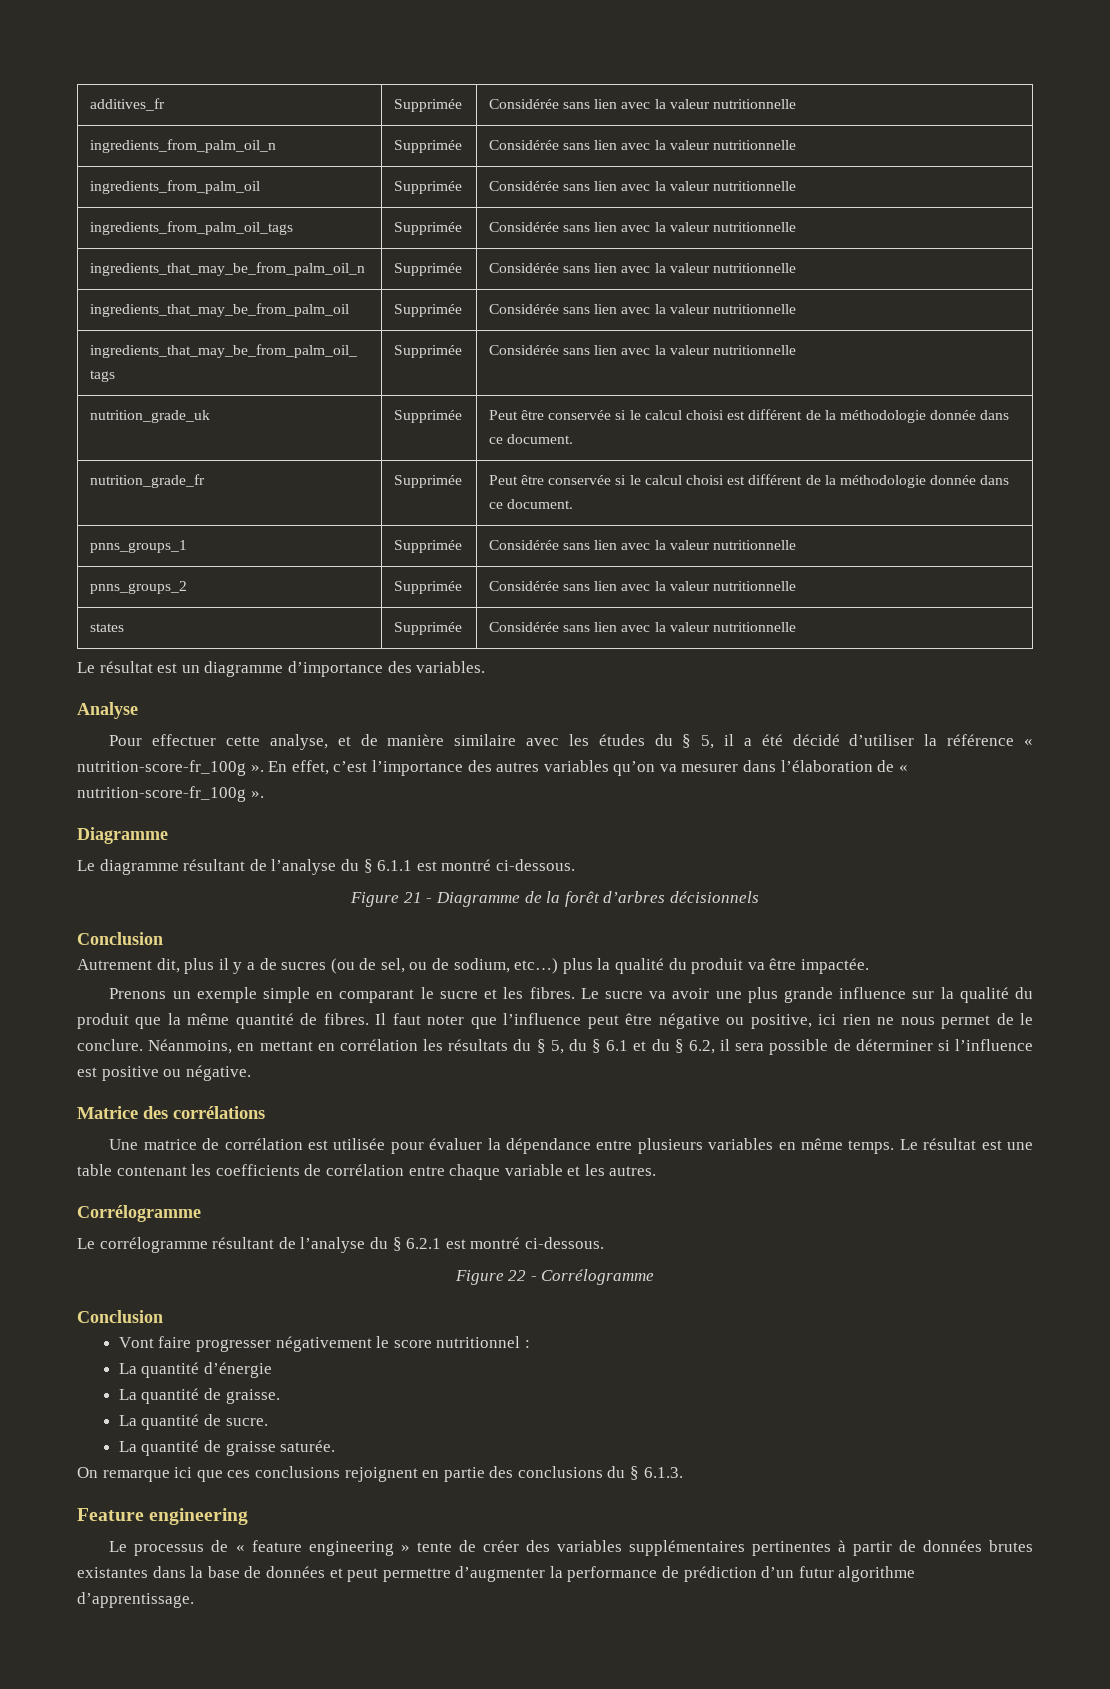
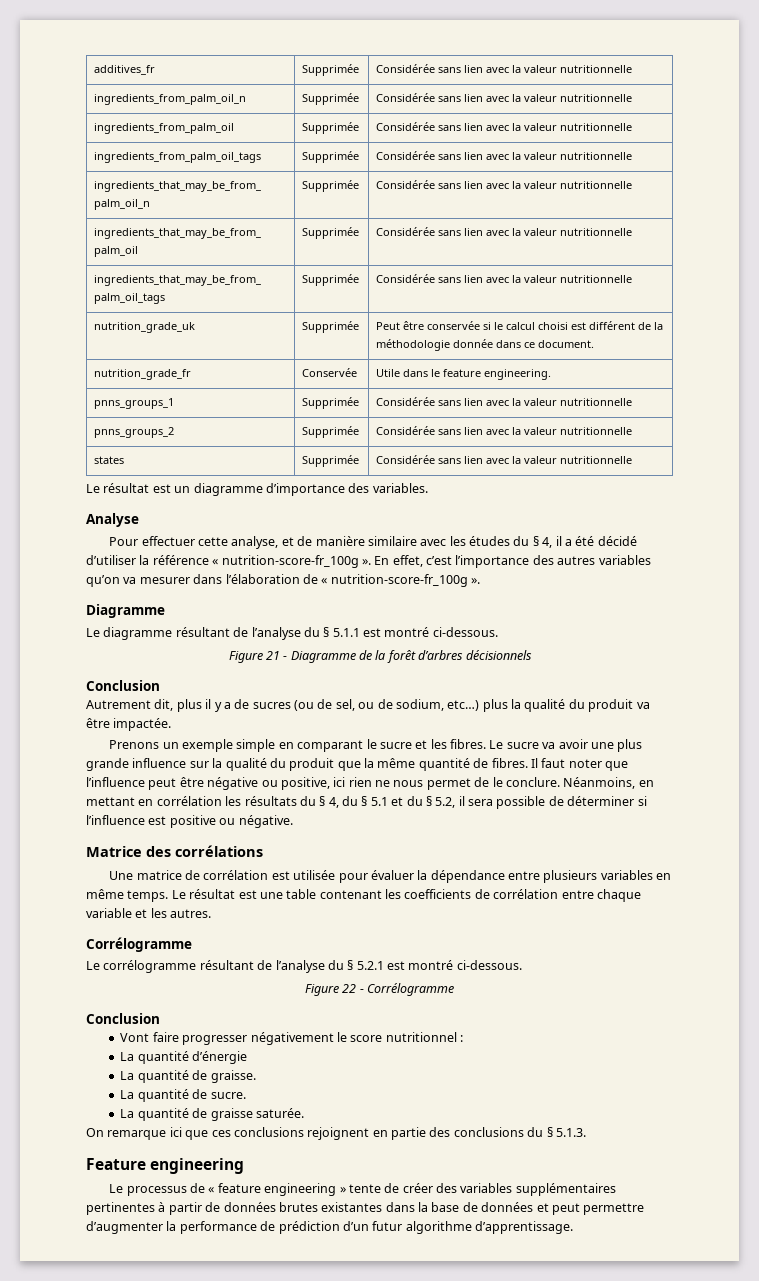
[393,475,462,488] [488,474,1010,488] [488,499,574,509] Supprimée | Peut être conservée si le calcul choisi est différent de la méthodologie donnée dans ce document. -> [301,368,357,377] [375,369,551,380] Conservée | Utile dans le feature engineering.
[701,735,715,749] 5, -> [542,537,553,548] 4,
[377,860,413,871] 6.1.1 -> [332,628,360,637] 5.1.1
[550,1039,629,1054] 5, du § 6.1 -> [328,796,388,808] 4, du § 5.1
[688,1040,715,1054] 6.2, -> [435,797,456,808] 5.2,
[406,1238,442,1249] 6.2.1 -> [356,961,384,970] 5.2.1
[643,1467,683,1478] 6.1.3. -> [555,1128,586,1137] 5.1.3.

